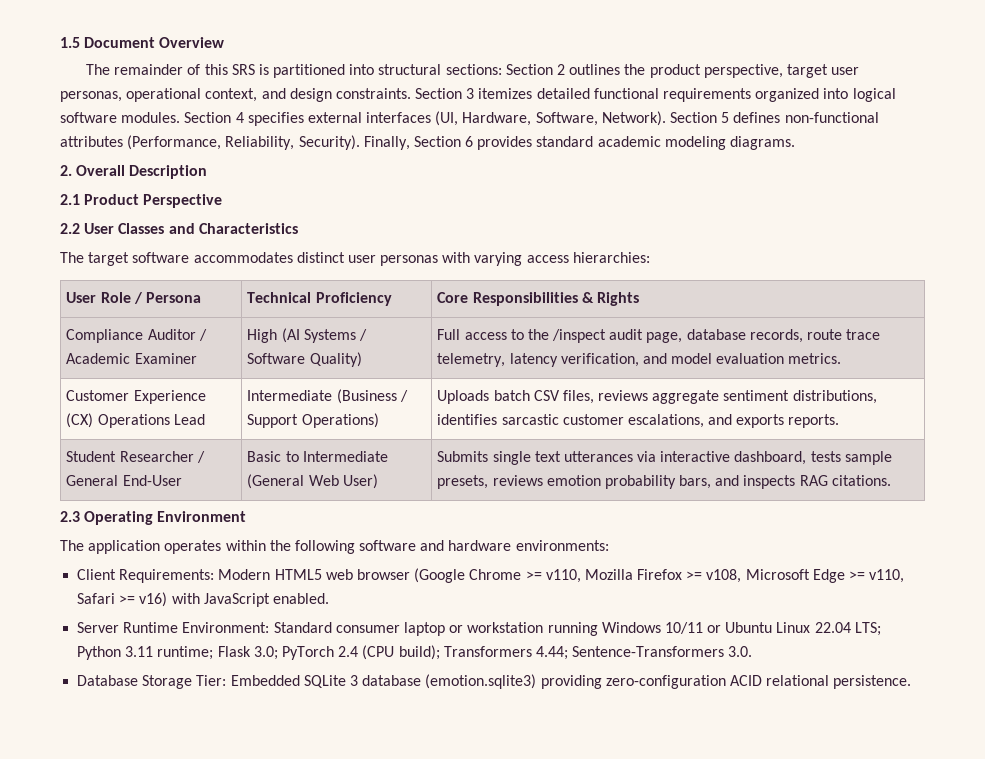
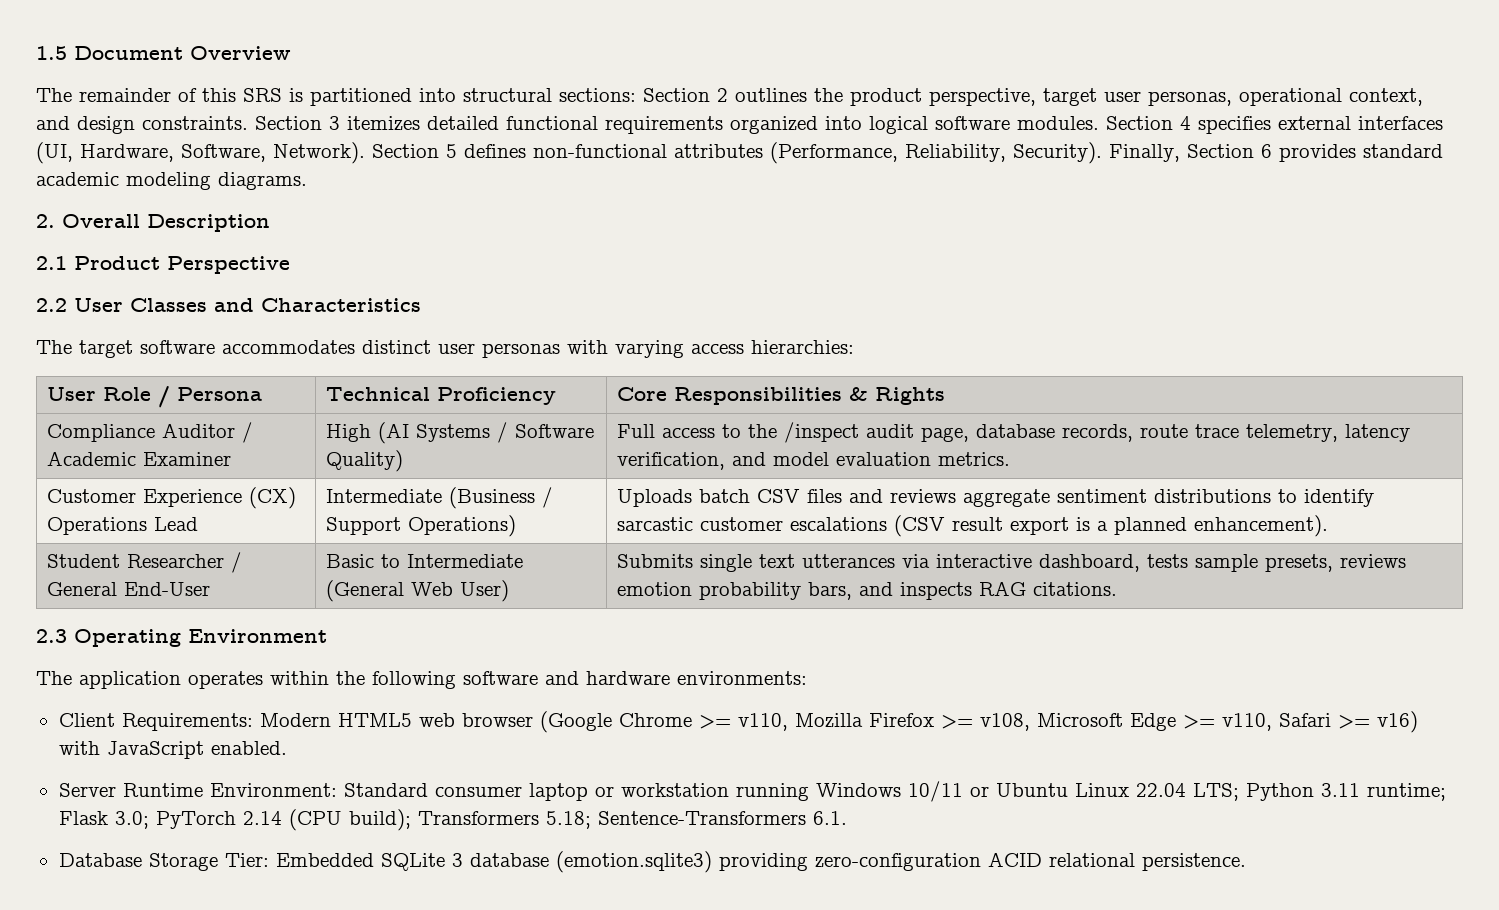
[562,390,594,404] files, -> [806,489,883,503] files and
[792,390,877,404] [437,414,840,428] distributions, identifies sarcastic customer escalations, and exports reports. -> [1153,489,1374,507] [616,515,1328,537] distributions to identify sarcastic customer escalations (CSV result export is a planned enhancement).
[338,646,359,657] 2.4 -> [242,811,282,825] 2.14
[535,646,753,660] 4.44; Sentence-Transformers 3.0. -> [545,811,847,829] 5.18; Sentence-Transformers 6.1.

